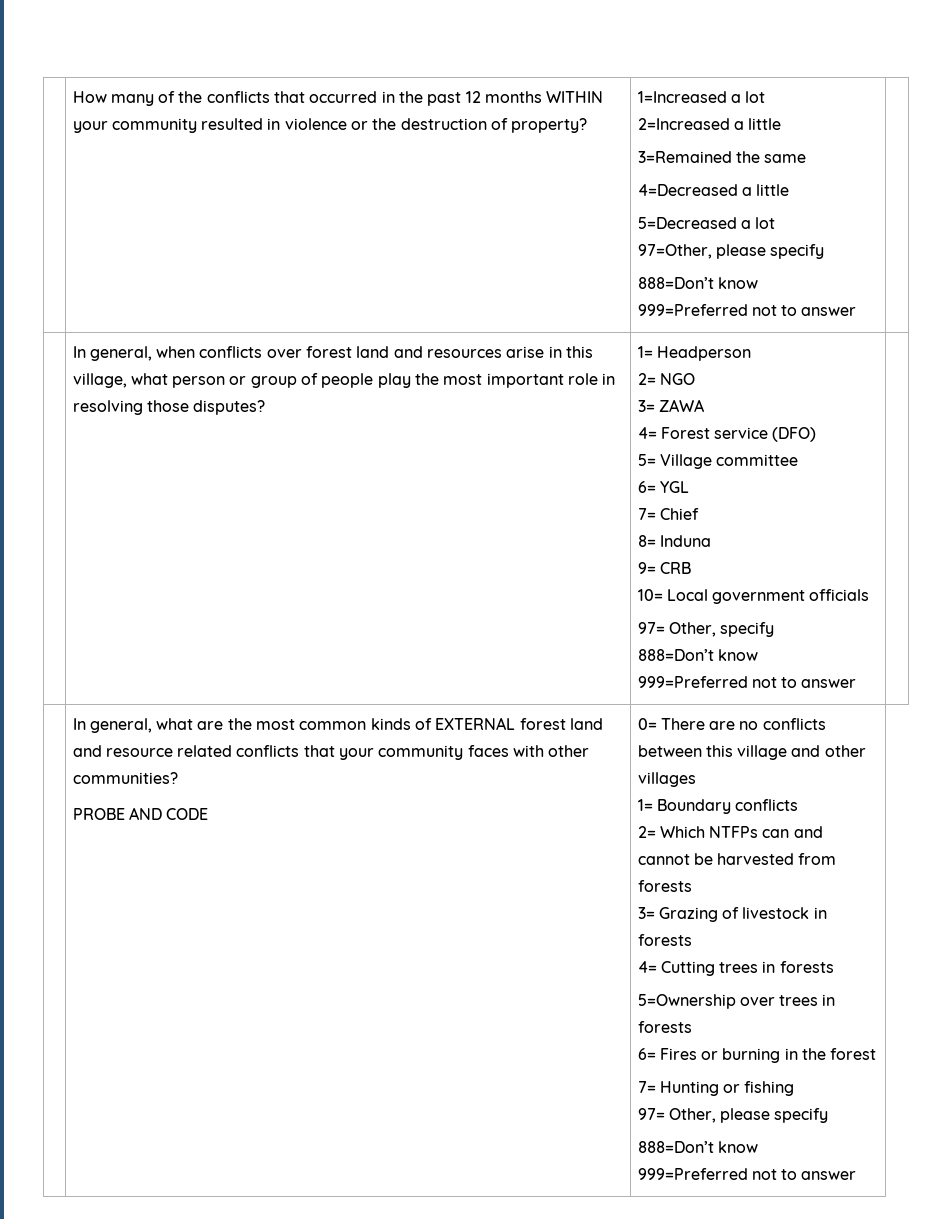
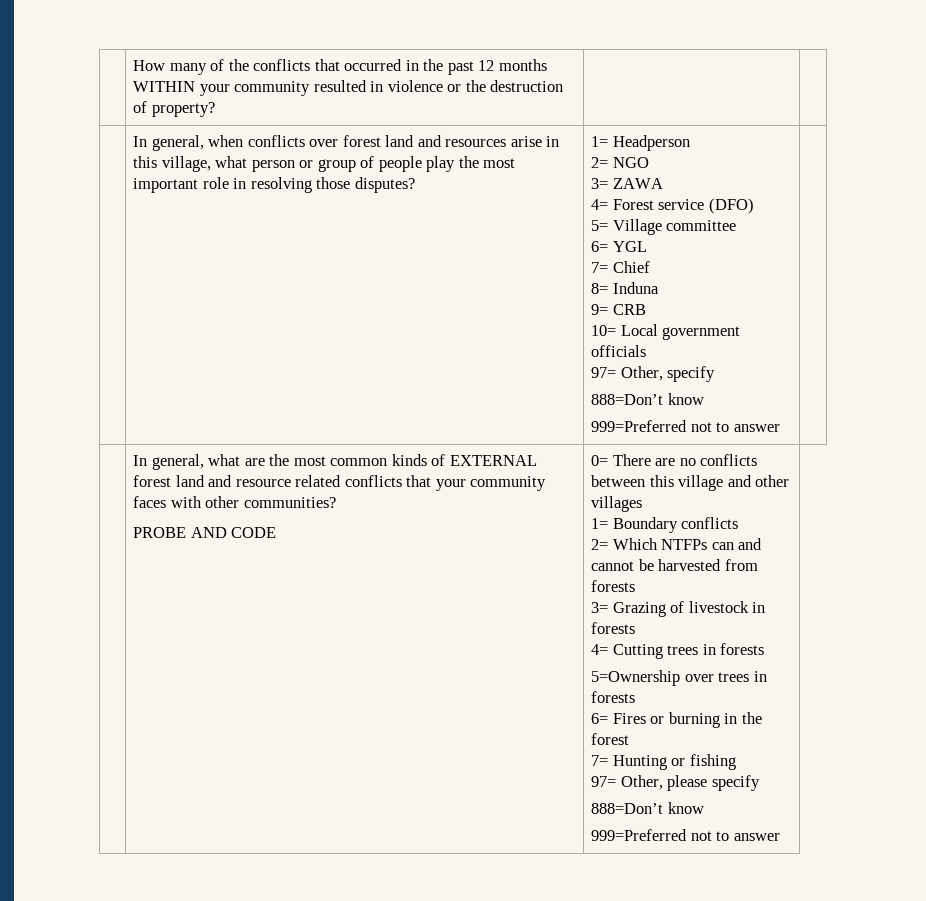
[637,91,766,103] [637,118,782,130] [637,151,807,163] [637,184,790,196] [637,217,776,229] [637,244,825,259] [637,277,758,289] [637,304,857,316] 1=Increased a lot // 2=Increased a little // 3=Remained the same // 4=Decreased a little // 5=Decreased a lot // 97=Other, please specify // 888=Don’t know // 999=Preferred not to answer -> (215, 109) none

